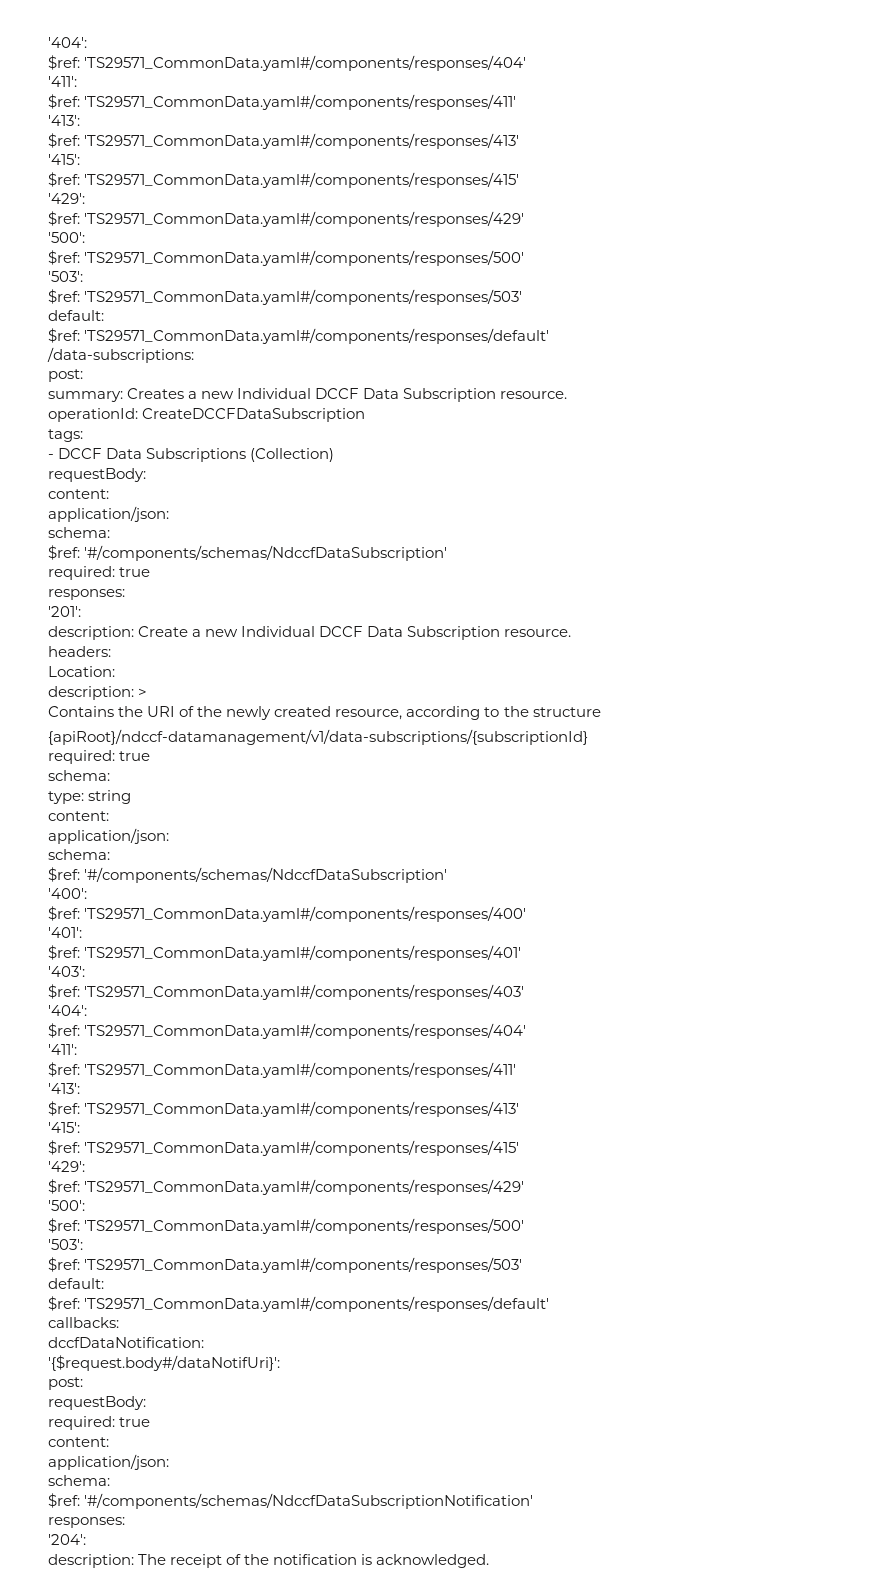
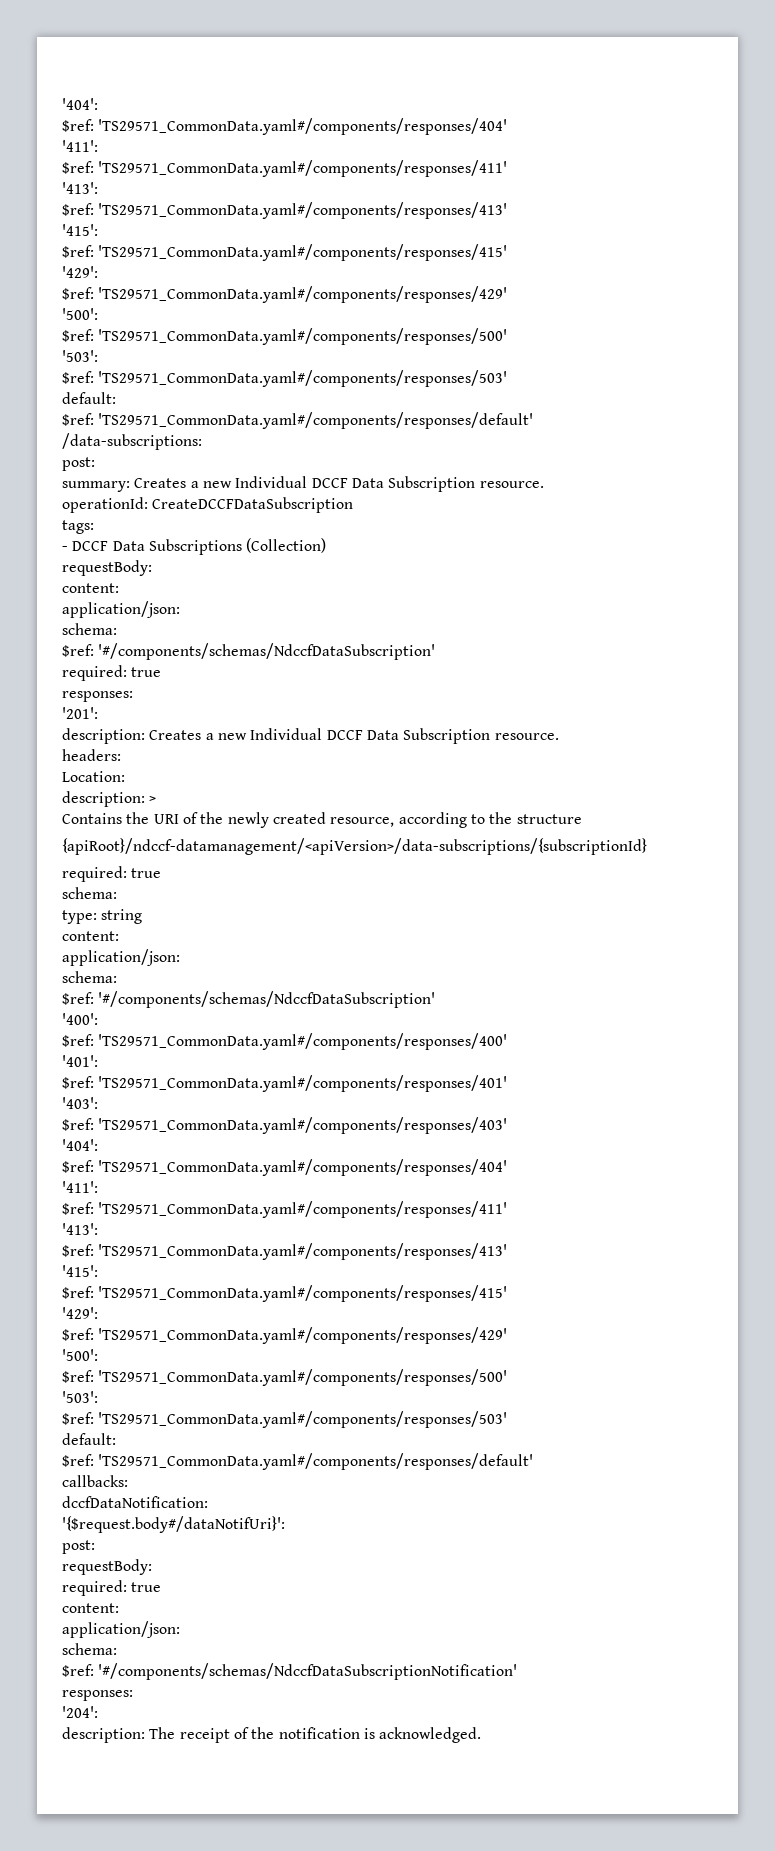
[138,626,189,637] Create -> [149,730,202,740] Creates
[48,729,588,745] {apiRoot}/ndccf-datamanagement/v1/data-subscriptions/{subscriptionId} -> [62,838,647,855] {apiRoot}/ndccf-datamanagement/<apiVersion>/data-subscriptions/{subscriptionId}

